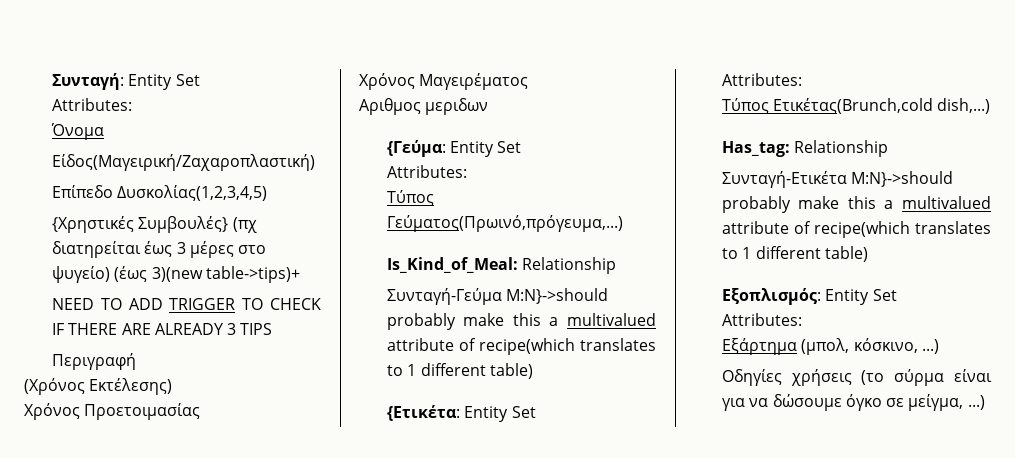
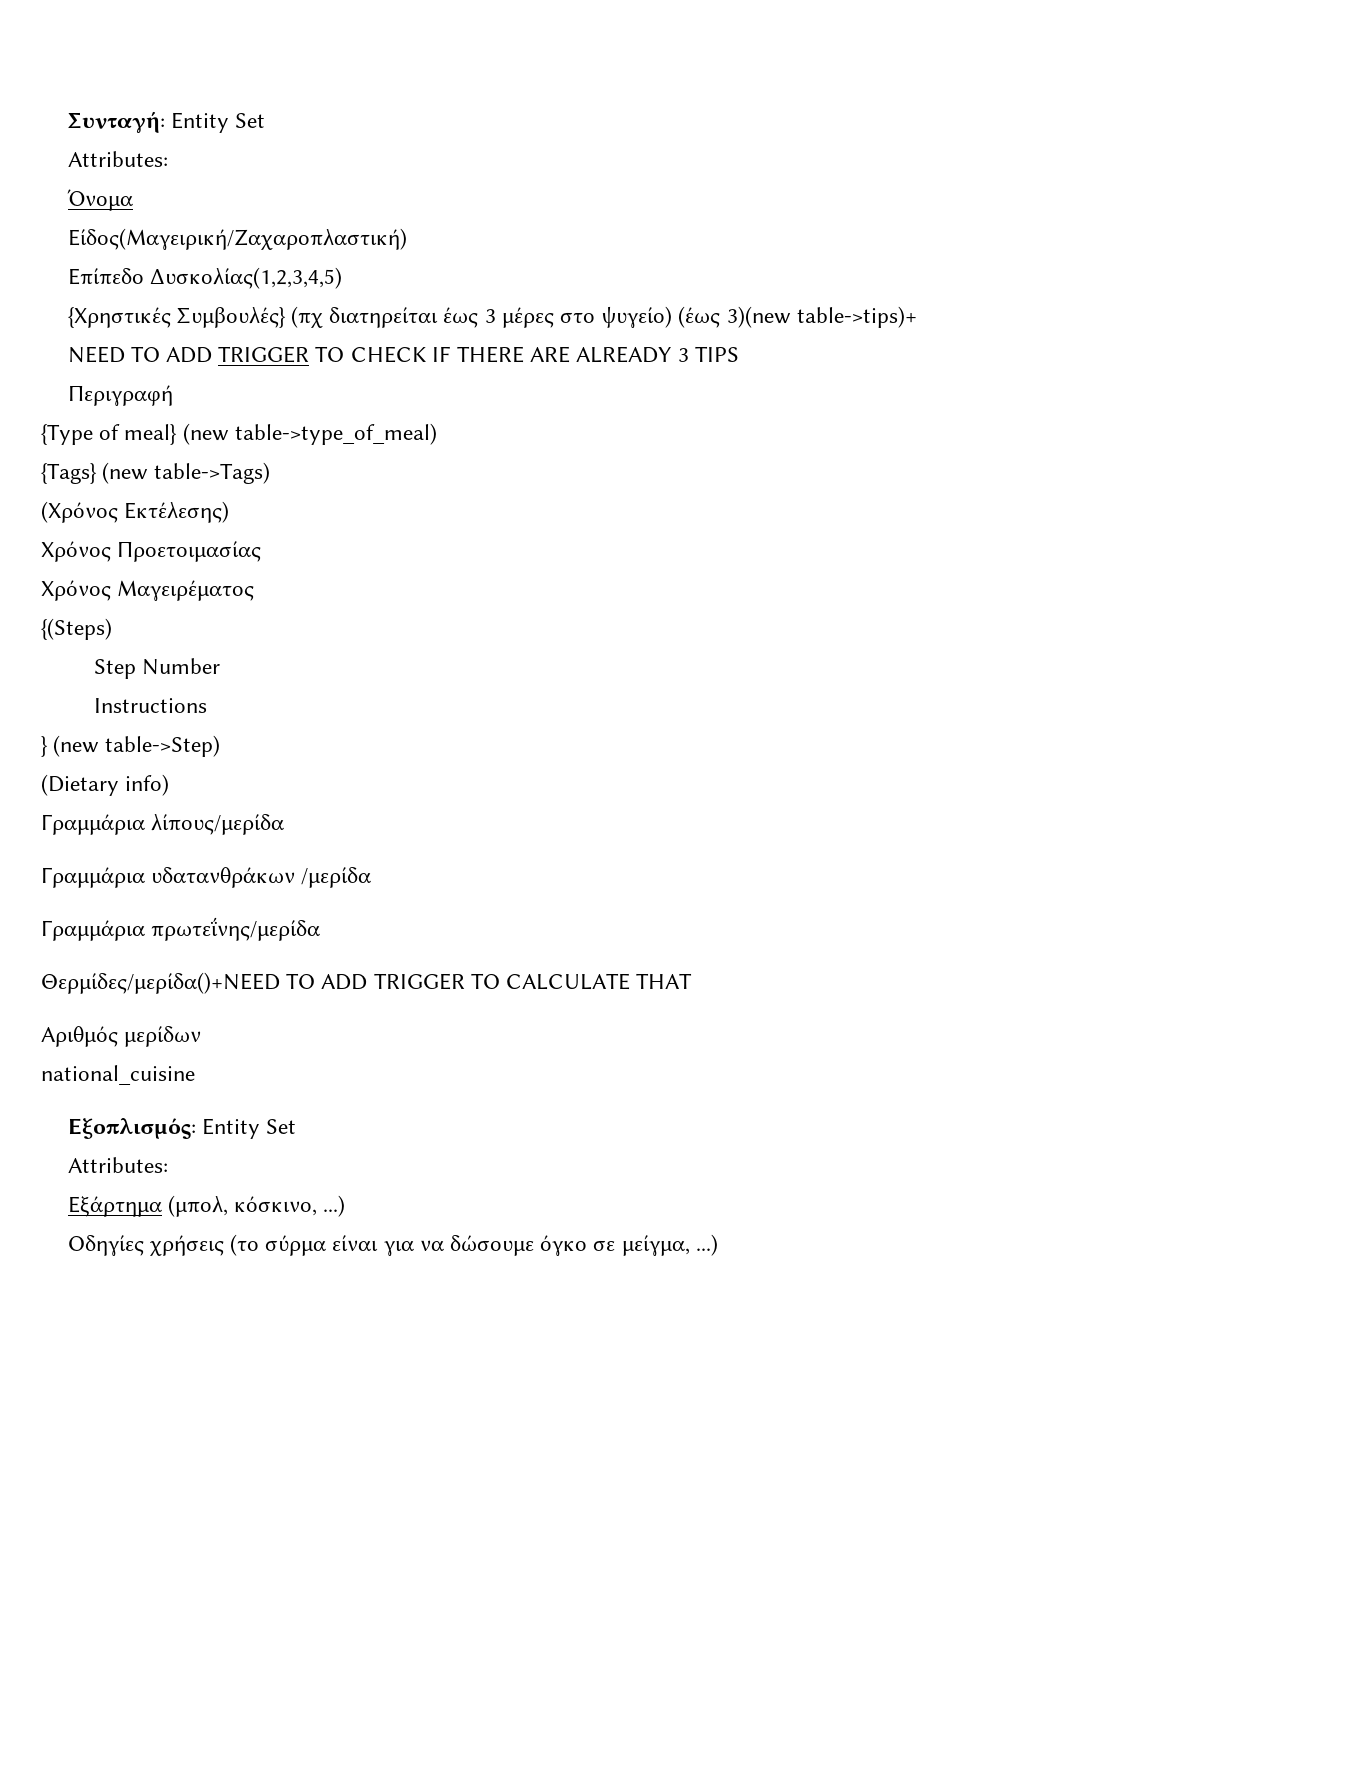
(136, 361) none -> [41,423,437,445] [41,462,271,484] // {Type of meal} (new table->type_of_meal) // {Tags} (new table->Tags)
[359,98,489,115] [386,140,522,157] [386,165,467,178] [386,190,434,206] [386,215,623,232] [386,257,617,274] [386,288,609,305] [386,313,656,330] [386,338,656,355] [386,363,533,379] [386,405,536,422] [721,73,802,86] [721,98,991,114] [721,140,889,157] [721,171,954,188] [721,196,991,213] [721,221,991,238] [721,246,868,262] Αριθμος μεριδων // {Γεύμα: Entity Set // Attributes: // Τύπος Γεύματος(Πρωινό,πρόγευμα,...) // Is_Kind_of_Meal: Relationship // Συνταγή-Γεύμα M:N}->should probably make this a multivalued attribute of recipe(which translates to 1 different table) // {Ετικέτα: Entity Set // Attributes: // Τύπος Ετικέτας(Brunch,cold dish,...) // Has_tag: Relationship // Συνταγή-Ετικέτα M:N}->should probably make this a multivalued attribute of recipe(which translates to 1 different table) -> [41,618,112,640] [94,658,221,679] [94,698,208,713] [41,735,221,757] [41,774,170,796] [41,813,285,835] [41,867,372,888] [41,917,321,941] [41,972,693,994] [41,1026,202,1047] [41,1065,195,1085] {(Steps) // Step Number // Instructions // } (new table->Step) // (Dietary info) // Γραμμάρια λίπους/μερίδα // Γραμμάρια υδατανθράκων /μερίδα // Γραμμάρια πρωτεΐνης/μερίδα // Θερμίδες/μερίδα()+NEED TO ADD TRIGGER TO CALCULATE THAT // Αριθμός μερίδων // national_cuisine

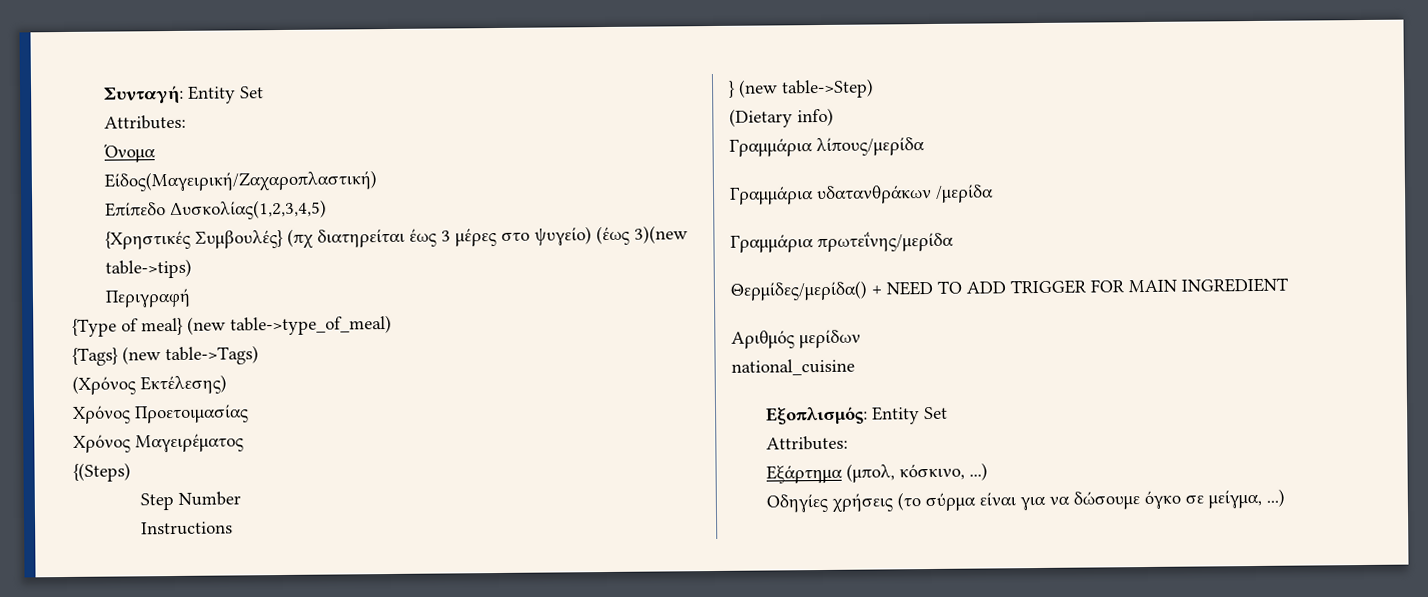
[796,306,917,328] [67,346,739,363] table->tips)+ // NEED TO ADD TRIGGER TO CHECK IF THERE ARE ALREADY 3 TIPS -> [104,258,192,279] table->tips)
[41,972,693,994] Θερμίδες/μερίδα()+NEED TO ADD TRIGGER TO CALCULATE THAT -> [730,277,1288,301] Θερμίδες/μερίδα() + NEED TO ADD TRIGGER FOR MAIN INGREDIENT

